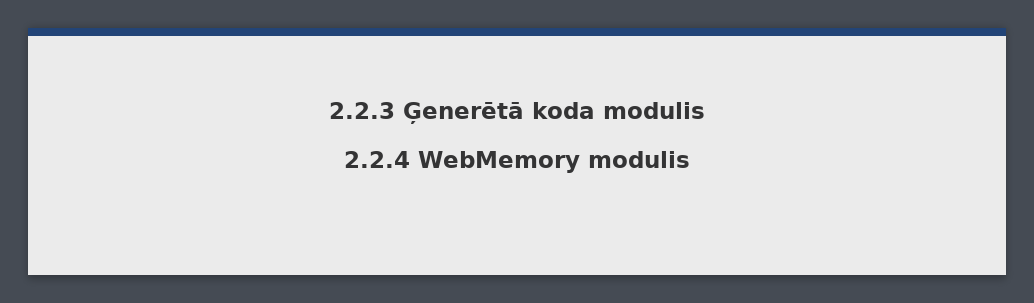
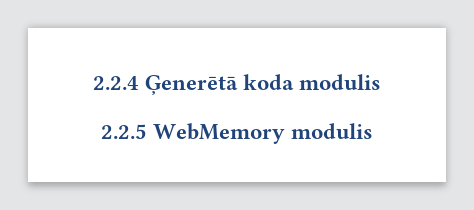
[329,102,396,119] 2.2.3 -> [92,76,139,90] 2.2.4
[344,151,411,168] 2.2.4 -> [100,124,147,139] 2.2.5

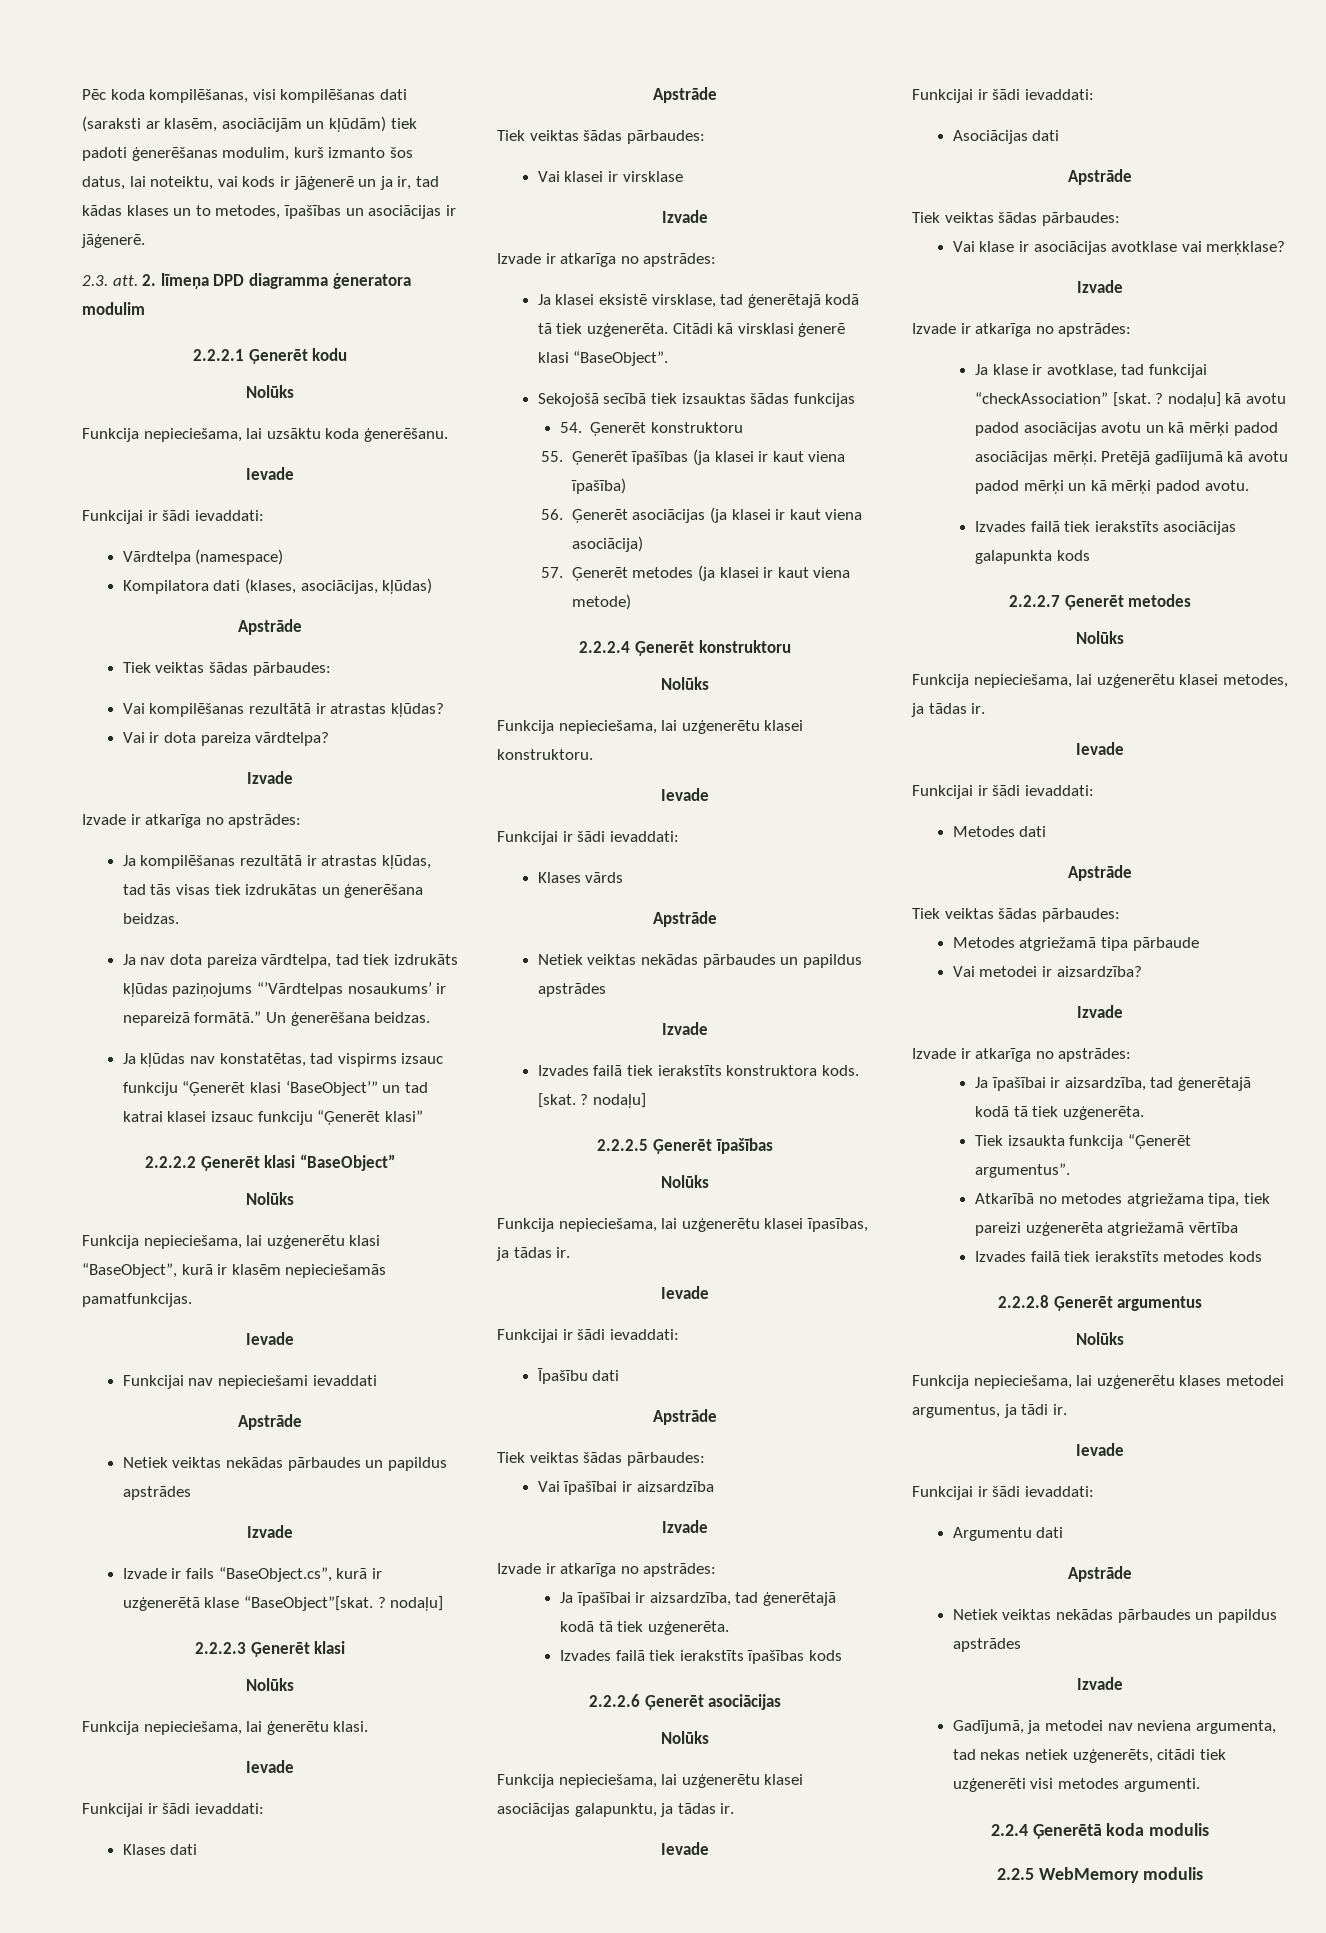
(92, 83) none -> [82,89,407,103] [82,116,417,132] [82,147,413,161] [82,176,439,190] [82,205,456,219] [81,234,145,248] [82,273,411,289] [82,302,145,315] [192,348,348,364] [246,385,294,398] [82,428,448,442] [246,467,294,480] [82,510,264,524] [122,549,284,565] [122,578,433,594] [238,619,302,635] [122,662,331,676] [122,703,444,717] [122,732,330,746] [247,771,293,784] [82,814,302,828] [122,855,431,869] [122,884,424,898] [122,913,179,924] [122,954,458,968] [122,982,447,997] [122,1011,431,1026] [122,1053,444,1067] [122,1080,428,1096] [122,1110,423,1125] [145,1154,395,1171] [246,1192,294,1205] [82,1235,381,1249] [82,1263,387,1278] [82,1293,192,1307] [246,1332,294,1345] [122,1375,377,1389] [238,1414,302,1430] [122,1457,447,1471] [122,1486,191,1500] [247,1525,293,1538] [122,1567,382,1582] [122,1596,444,1611] [194,1641,346,1657] [246,1678,294,1691] [82,1721,369,1735] [246,1760,294,1773] [82,1803,264,1817] [122,1844,198,1855] [653,87,717,103] [497,130,705,144] [537,171,683,182] [662,210,708,223] [497,253,717,267] [537,294,860,308] [537,323,846,337] [537,351,669,366] [537,393,855,407] [559,422,744,436] [541,449,846,465] [570,478,626,494] [541,507,863,523] [571,536,643,552] [541,565,851,581] [571,594,631,610] [579,640,791,656] [661,677,709,690] [497,720,804,734] [497,749,593,760] [661,788,709,801] [497,831,679,845] [537,872,624,883] [653,911,717,927] [537,954,862,968] [537,983,606,997] [662,1022,708,1035] [537,1065,859,1076] [537,1093,647,1108] [597,1138,773,1154] [661,1175,709,1188] [497,1218,868,1232] [496,1247,571,1261] [661,1286,709,1299] [497,1329,679,1343] [536,1368,620,1384] [653,1409,717,1425] [497,1452,705,1466] [537,1481,714,1495] [662,1520,708,1533] [497,1563,717,1577] [559,1592,836,1606] [559,1621,729,1635] [559,1650,842,1664] [588,1694,782,1710] [661,1731,709,1744] [497,1774,804,1788] [497,1803,735,1817] [661,1842,709,1855] [912,89,1094,103] [952,130,1060,144] [1068,169,1132,185] [912,212,1120,226] [952,241,1286,255] [1077,280,1123,293] [912,323,1132,337] [974,364,1207,378] [974,392,1286,407] [974,422,1278,436] [974,451,1288,465] [974,480,1249,494] [974,521,1237,535] [974,550,1090,564] [1008,594,1192,610] [1076,631,1124,644] [912,674,1288,688] [911,703,986,717] [1076,742,1124,755] [912,785,1094,799] [952,826,1047,837] [1068,865,1132,881] [912,908,1120,922] [952,937,1199,951] [952,966,1142,977] [1077,1005,1123,1018] [912,1048,1132,1062] [974,1077,1251,1091] [974,1106,1144,1120] [974,1134,1191,1149] [974,1163,1070,1178] [974,1193,1270,1207] [974,1222,1238,1236] [974,1251,1262,1262] [997,1295,1203,1311] [1076,1332,1124,1345] [912,1375,1284,1389] [912,1404,1067,1418] [1076,1443,1124,1456] [912,1486,1094,1500] [952,1527,1064,1541] [1068,1566,1132,1582] [952,1609,1277,1623] [952,1638,1021,1652] [1077,1677,1123,1690] [952,1720,1276,1734] [952,1749,1226,1763] [952,1778,1200,1792] Pēc koda kompilēšanas, visi kompilēšanas dati (saraksti ar klasēm, asociācijām un kļūdām) tiek padoti ģenerēšanas modulim, kurš izmanto šos datus, lai noteiktu, vai kods ir jāģenerē un ja ir, tad kādas klases un to metodes, īpašības un asociācijas ir jāģenerē. // 2.3. att. 2. līmeņa DPD diagramma ģeneratora modulim // 2.2.2.1 Ģenerēt kodu // Nolūks // Funkcija nepieciešama, lai uzsāktu koda ģenerēšanu. // Ievade // Funkcijai ir šādi ievaddati: // Vārdtelpa (namespace) // Kompilatora dati (klases, asociācijas, kļūdas) // Apstrāde // Tiek veiktas šādas pārbaudes: // Vai kompilēšanas rezultātā ir atrastas kļūdas? // Vai ir dota pareiza vārdtelpa? // Izvade // Izvade ir atkarīga no apstrādes: // Ja kompilēšanas rezultātā ir atrastas kļūdas, tad tās visas tiek izdrukātas un ģenerēšana beidzas. // Ja nav dota pareiza vārdtelpa, tad tiek izdrukāts kļūdas paziņojums “’Vārdtelpas nosaukums’ ir nepareizā formātā.” Un ģenerēšana beidzas. // Ja kļūdas nav konstatētas, tad vispirms izsauc funkciju “Ģenerēt klasi ‘BaseObject’” un tad katrai klasei izsauc funkciju “Ģenerēt klasi” // 2.2.2.2 Ģenerēt klasi “BaseObject” // Nolūks // Funkcija nepieciešama, lai uzģenerētu klasi “BaseObject”, kurā ir klasēm nepieciešamās pamatfunkcijas. // Ievade // Funkcijai nav nepieciešami ievaddati // Apstrāde // Netiek veiktas nekādas pārbaudes un papildus apstrādes // Izvade // Izvade ir fails “BaseObject.cs”, kurā ir uzģenerētā klase “BaseObject”[skat. ? nodaļu] // 2.2.2.3 Ģenerēt klasi // Nolūks // Funkcija nepieciešama, lai ģenerētu klasi. // Ievade // Funkcijai ir šādi ievaddati: // Klases dati // Apstrāde // Tiek veiktas šādas pārbaudes: // Vai klasei ir virsklase // Izvade // Izvade ir atkarīga no apstrādes: // Ja klasei eksistē virsklase, tad ģenerētajā kodā tā tiek uzģenerēta. Citādi kā virsklasi ģenerē klasi “BaseObject”. // Sekojošā secībā tiek izsauktas šādas funkcijas // 54. Ģenerēt konstruktoru // 55. Ģenerēt īpašības (ja klasei ir kaut viena īpašība) // 56. Ģenerēt asociācijas (ja klasei ir kaut viena asociācija) // 57. Ģenerēt metodes (ja klasei ir kaut viena metode) // 2.2.2.4 Ģenerēt konstruktoru // Nolūks // Funkcija nepieciešama, lai uzģenerētu klasei konstruktoru. // Ievade // Funkcijai ir šādi ievaddati: // Klases vārds // Apstrāde // Netiek veiktas nekādas pārbaudes un papildus apstrādes // Izvade // Izvades failā tiek ierakstīts konstruktora kods. [skat. ? nodaļu] // 2.2.2.5 Ģenerēt īpašības // Nolūks // Funkcija nepieciešama, lai uzģenerētu klasei īpasības, ja tādas ir. // Ievade // Funkcijai ir šādi ievaddati: // Īpašību dati // Apstrāde // Tiek veiktas šādas pārbaudes: // Vai īpašībai ir aizsardzība // Izvade // Izvade ir atkarīga no apstrādes: // Ja īpašībai ir aizsardzība, tad ģenerētajā kodā tā tiek uzģenerēta. // Izvades failā tiek ierakstīts īpašības kods // 2.2.2.6 Ģenerēt asociācijas // Nolūks // Funkcija nepieciešama, lai uzģenerētu klasei asociācijas galapunktu, ja tādas ir. // Ievade // Funkcijai ir šādi ievaddati: // Asociācijas dati // Apstrāde // Tiek veiktas šādas pārbaudes: // Vai klase ir asociācijas avotklase vai merķklase? // Izvade // Izvade ir atkarīga no apstrādes: // Ja klase ir avotklase, tad funkcijai “checkAssociation” [skat. ? nodaļu] kā avotu padod asociācijas avotu un kā mērķi padod asociācijas mērķi. Pretējā gadīijumā kā avotu padod mērķi un kā mērķi padod avotu. // Izvades failā tiek ierakstīts asociācijas galapunkta kods // 2.2.2.7 Ģenerēt metodes // Nolūks // Funkcija nepieciešama, lai uzģenerētu klasei metodes, ja tādas ir. // Ievade // Funkcijai ir šādi ievaddati: // Metodes dati // Apstrāde // Tiek veiktas šādas pārbaudes: // Metodes atgriežamā tipa pārbaude // Vai metodei ir aizsardzība? // Izvade // Izvade ir atkarīga no apstrādes: // Ja īpašībai ir aizsardzība, tad ģenerētajā kodā tā tiek uzģenerēta. // Tiek izsaukta funkcija “Ģenerēt argumentus”. // Atkarībā no metodes atgriežama tipa, tiek pareizi uzģenerēta atgriežamā vērtība // Izvades failā tiek ierakstīts metodes kods // 2.2.2.8 Ģenerēt argumentus // Nolūks // Funkcija nepieciešama, lai uzģenerētu klases metodei argumentus, ja tādi ir. // Ievade // Funkcijai ir šādi ievaddati: // Argumentu dati // Apstrāde // Netiek veiktas nekādas pārbaudes un papildus apstrādes // Izvade // Gadījumā, ja metodei nav neviena argumenta, tad nekas netiek uzģenerēts, citādi tiek uzģenerēti visi metodes argumenti. //

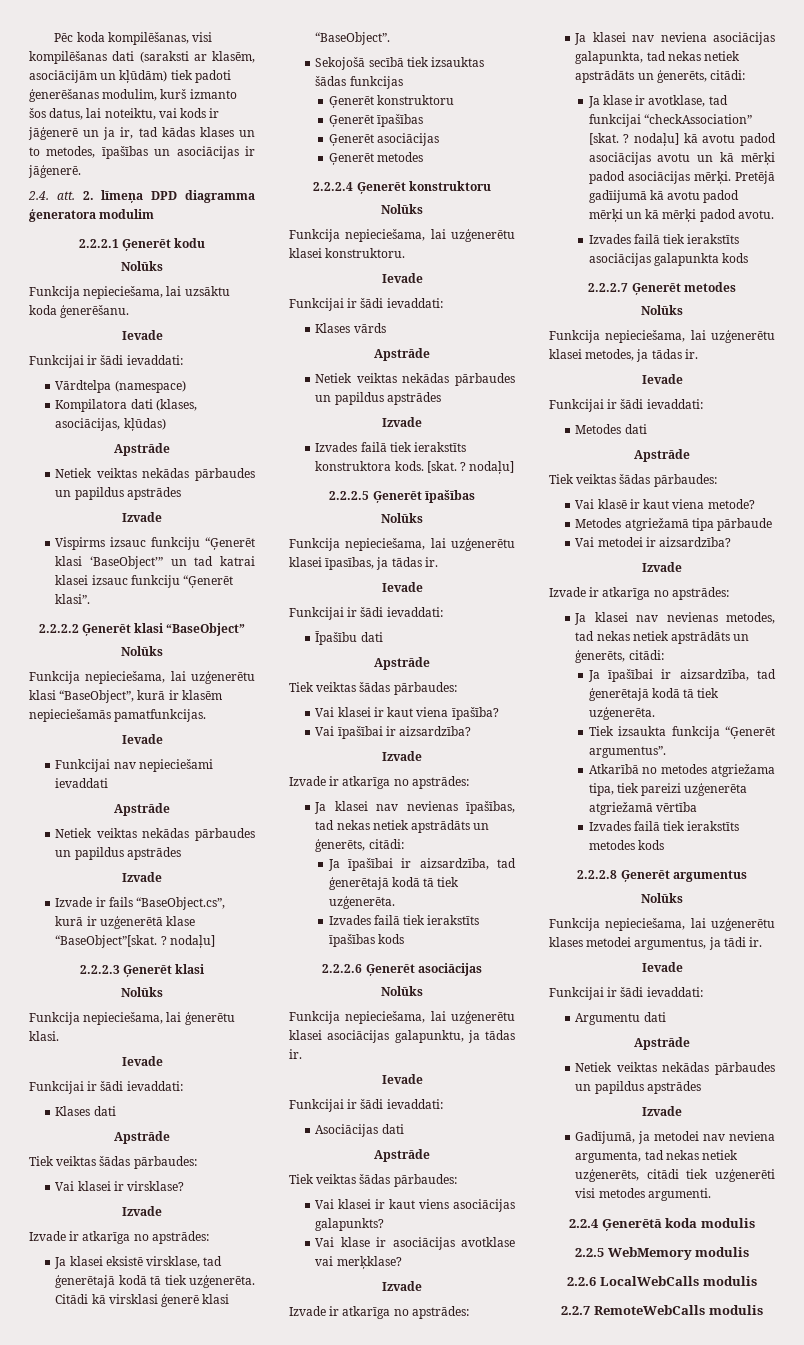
[82,275,108,286] 2.3. -> [28,191,49,200] 2.4.
[122,662,331,676] [122,703,444,717] [122,732,330,746] [247,771,293,784] [82,814,302,828] [122,855,431,869] [122,884,424,898] [122,913,179,924] [122,954,458,968] [122,982,447,997] [122,1011,431,1026] [122,1053,397,1067] Tiek veiktas šādas pārbaudes: // Vai kompilēšanas rezultātā ir atrastas kļūdas? // Vai ir dota pareiza vārdtelpa? // Izvade // Izvade ir atkarīga no apstrādes: // Ja kompilēšanas rezultātā ir atrastas kļūdas, tad tās visas tiek izdrukātas un ģenerēšana beidzas. // Ja nav dota pareiza vārdtelpa, tad tiek izdrukāts kļūdas paziņojums “’Vārdtelpas nosaukums’ ir nepareizā formātā.” Un ģenerēšana beidzas. // Ja kļūdas nav konstatētas, tad vispirms -> [55,468,255,481] [55,487,181,500] [122,512,162,522] [55,537,106,550] Netiek veiktas nekādas pārbaudes un papildus apstrādes // Izvade // Vispirms
[384,1110,423,1122] klasi” -> [55,594,91,604] klasi”.
[622,171,683,182] virsklase -> [127,1181,185,1191] virsklase?
[559,422,744,436] [541,449,846,465] [570,478,626,494] [541,507,863,523] [571,536,643,552] [541,565,851,581] [571,594,631,610] 54. Ģenerēt konstruktoru // 55. Ģenerēt īpašības (ja klasei ir kaut viena īpašība) // 56. Ģenerēt asociācijas (ja klasei ir kaut viena asociācija) // 57. Ģenerēt metodes (ja klasei ir kaut viena metode) -> [328,95,454,108] [328,114,423,127] [328,133,439,146] [328,152,423,165] Ģenerēt konstruktoru // Ģenerēt īpašības // Ģenerēt asociācijas // Ģenerēt metodes
(705, 1459) none -> [315,707,499,720] // Vai klasei ir kaut viena īpašība?
[636,1481,714,1492] [662,1520,708,1533] [497,1563,717,1577] aizsardzība // Izvade // Izvade ir atkarīga no apstrādes: -> [399,726,472,736] [382,751,422,761] [289,776,469,789] [314,801,515,814] [315,820,490,833] [315,839,404,852] aizsardzība? // Izvade // Izvade ir atkarīga no apstrādes: // Ja klasei nav nevienas īpašības, tad nekas netiek apstrādāts un ģenerēts, citādi:
(1120, 219) none -> [315,1199,515,1212] [315,1218,385,1231] // Vai klasei ir kaut viens asociācijas galapunkts?
(1132, 330) none -> [574,32,775,45] [575,51,741,64] [575,70,746,83] // Ja klasei nav neviena asociācijas galapunkta, tad nekas netiek apstrādāts un ģenerēts, citādi:
(1120, 915) none -> [575,499,755,509] // Vai klasē ir kaut viena metode?
(1132, 1055) none -> [574,612,775,625] [575,631,750,644] [575,650,664,663] // Ja klasei nav nevienas metodes, tad nekas netiek apstrādāts un ģenerēts, citādi:
(1204, 1873) none -> [567,1276,757,1286] [561,1305,763,1315] // 2.2.6 LocalWebCalls modulis // 2.2.7 RemoteWebCalls modulis

